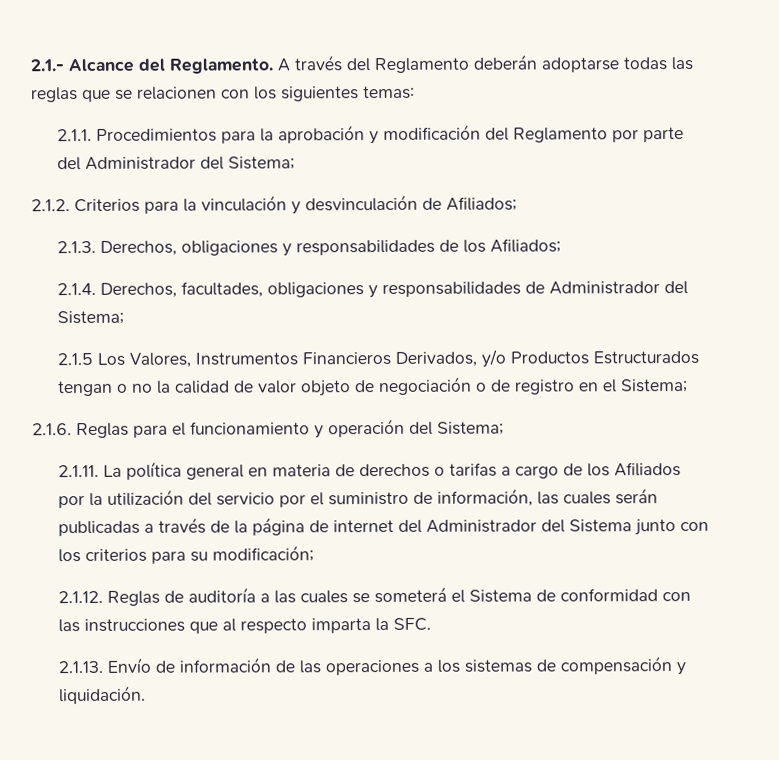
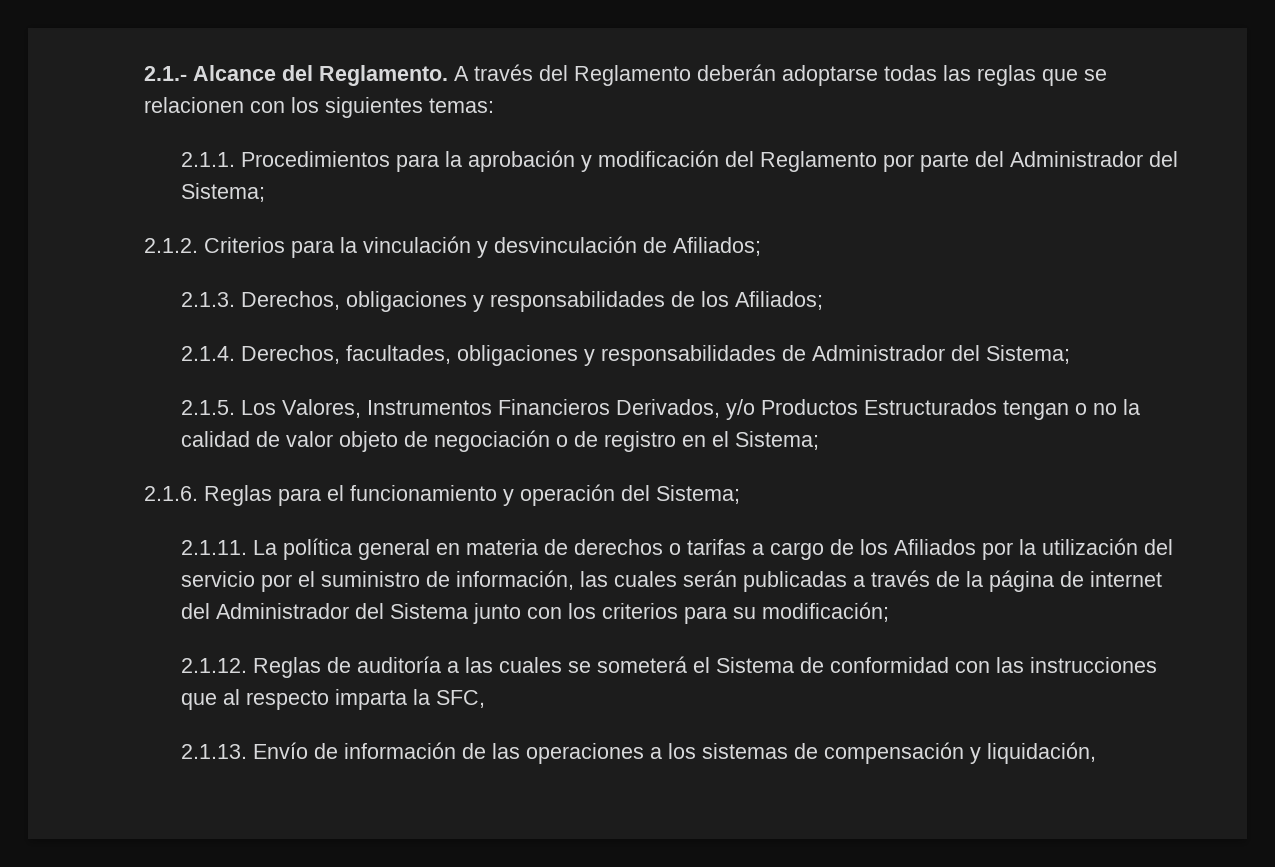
[56,352,93,366] 2.1.5 -> [181,400,236,415] 2.1.5.
[392,617,431,631] SFC. -> [436,690,486,708] SFC,
[58,685,146,705] liquidación. -> [987,742,1097,764] liquidación,

